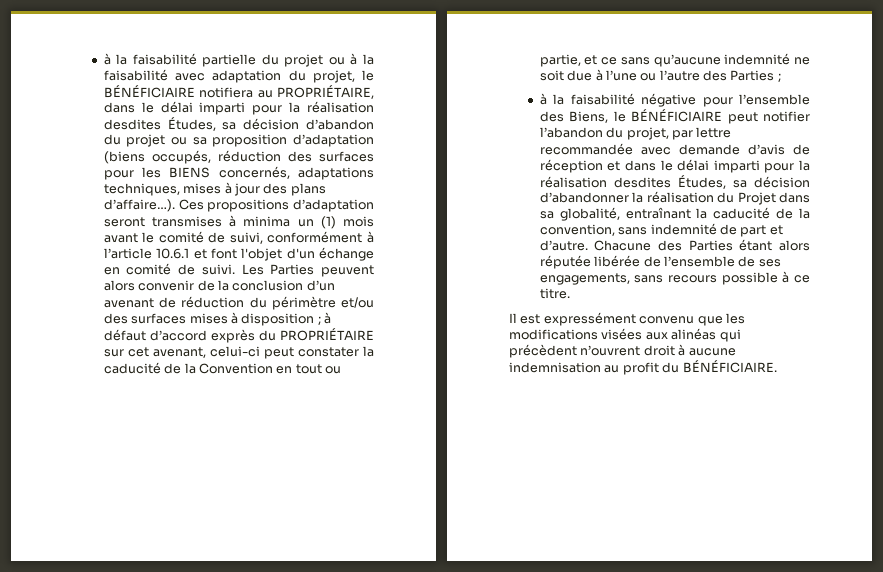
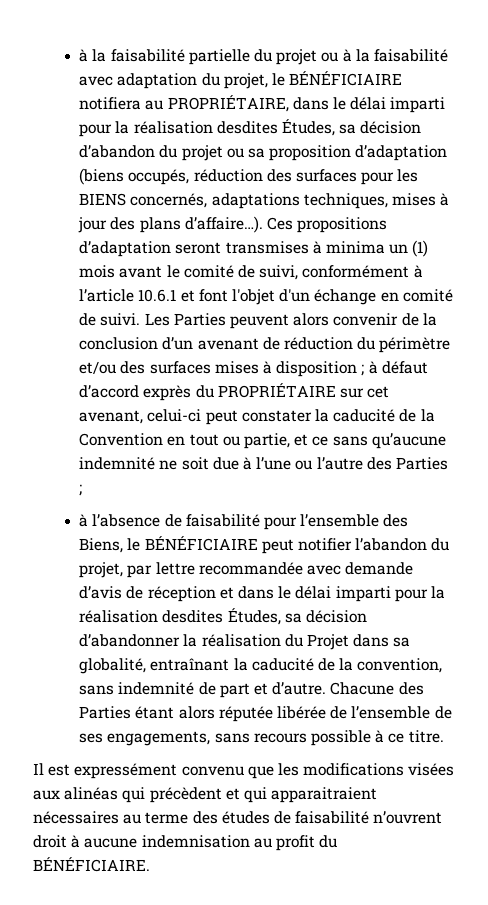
[553,93,697,107] la faisabilité négative -> [92,514,260,527] l’absence de faisabilité
(577, 351) none -> [225,787,378,803] [33,811,370,824] et qui apparaitraient nécessaires au terme des études de faisabilité

